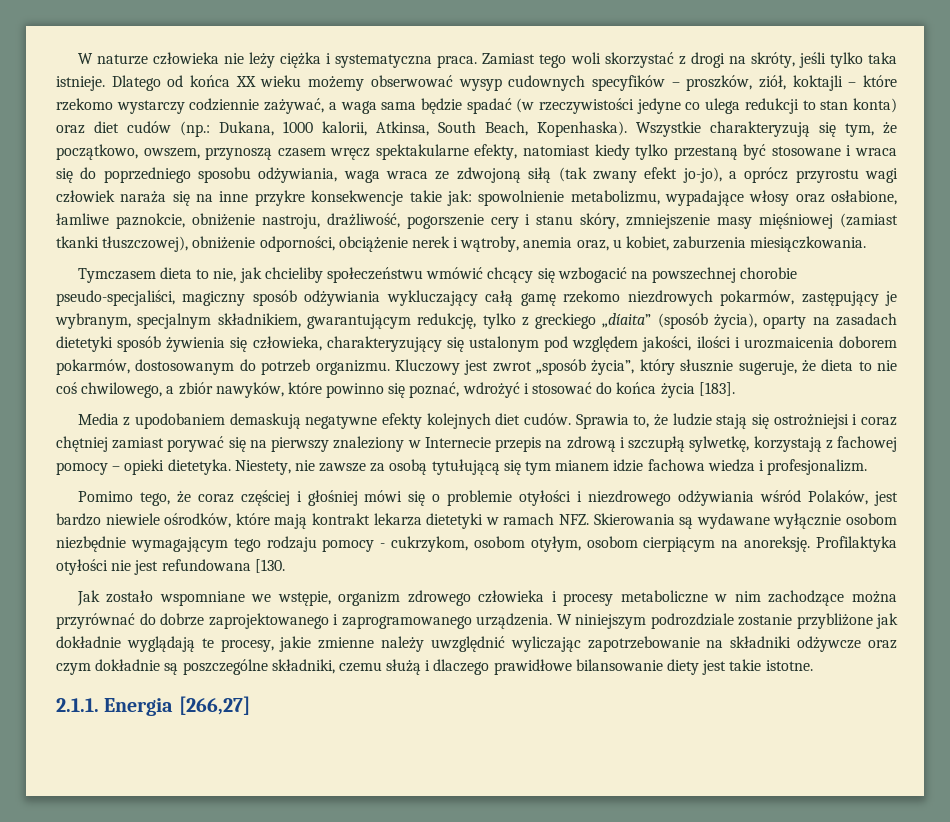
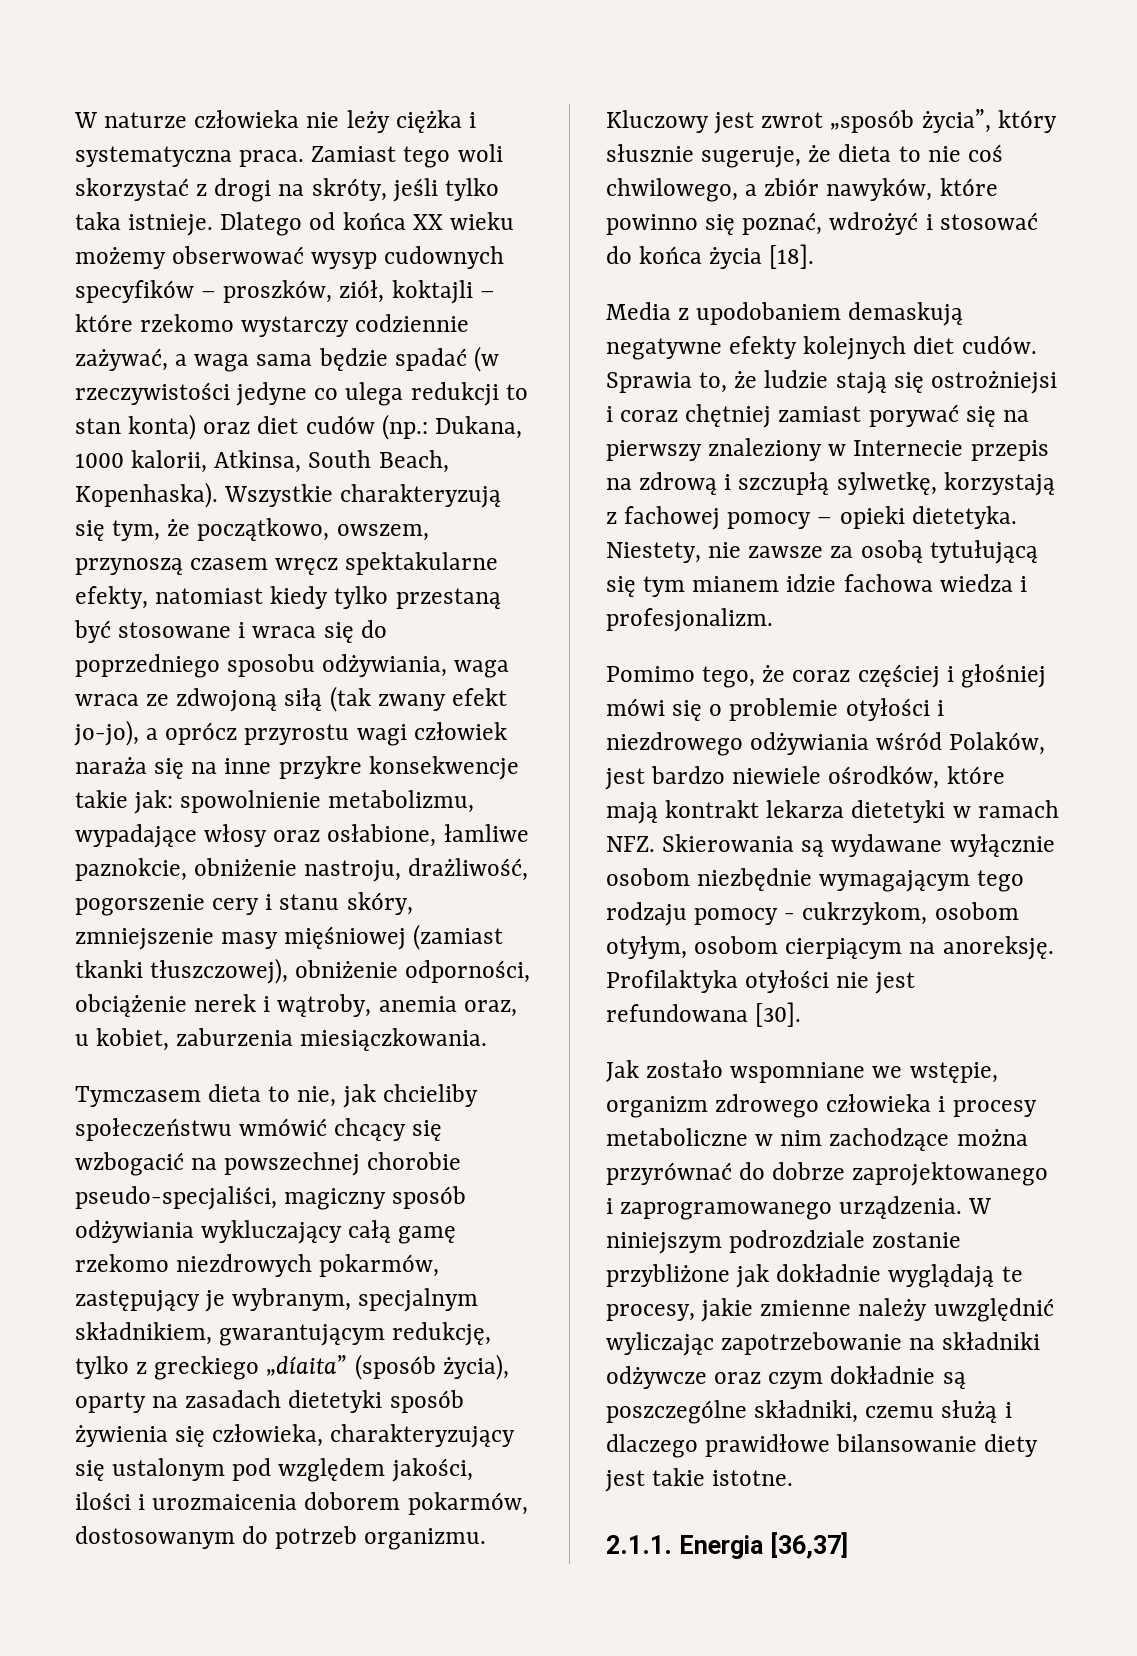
[698,382,735,396] [183]. -> [769,244,815,269] [18].
[254,559,285,573] [130. -> [755,1002,802,1027] [30].
[178,696,250,715] [266,27] -> [769,1532,848,1559] [36,37]

